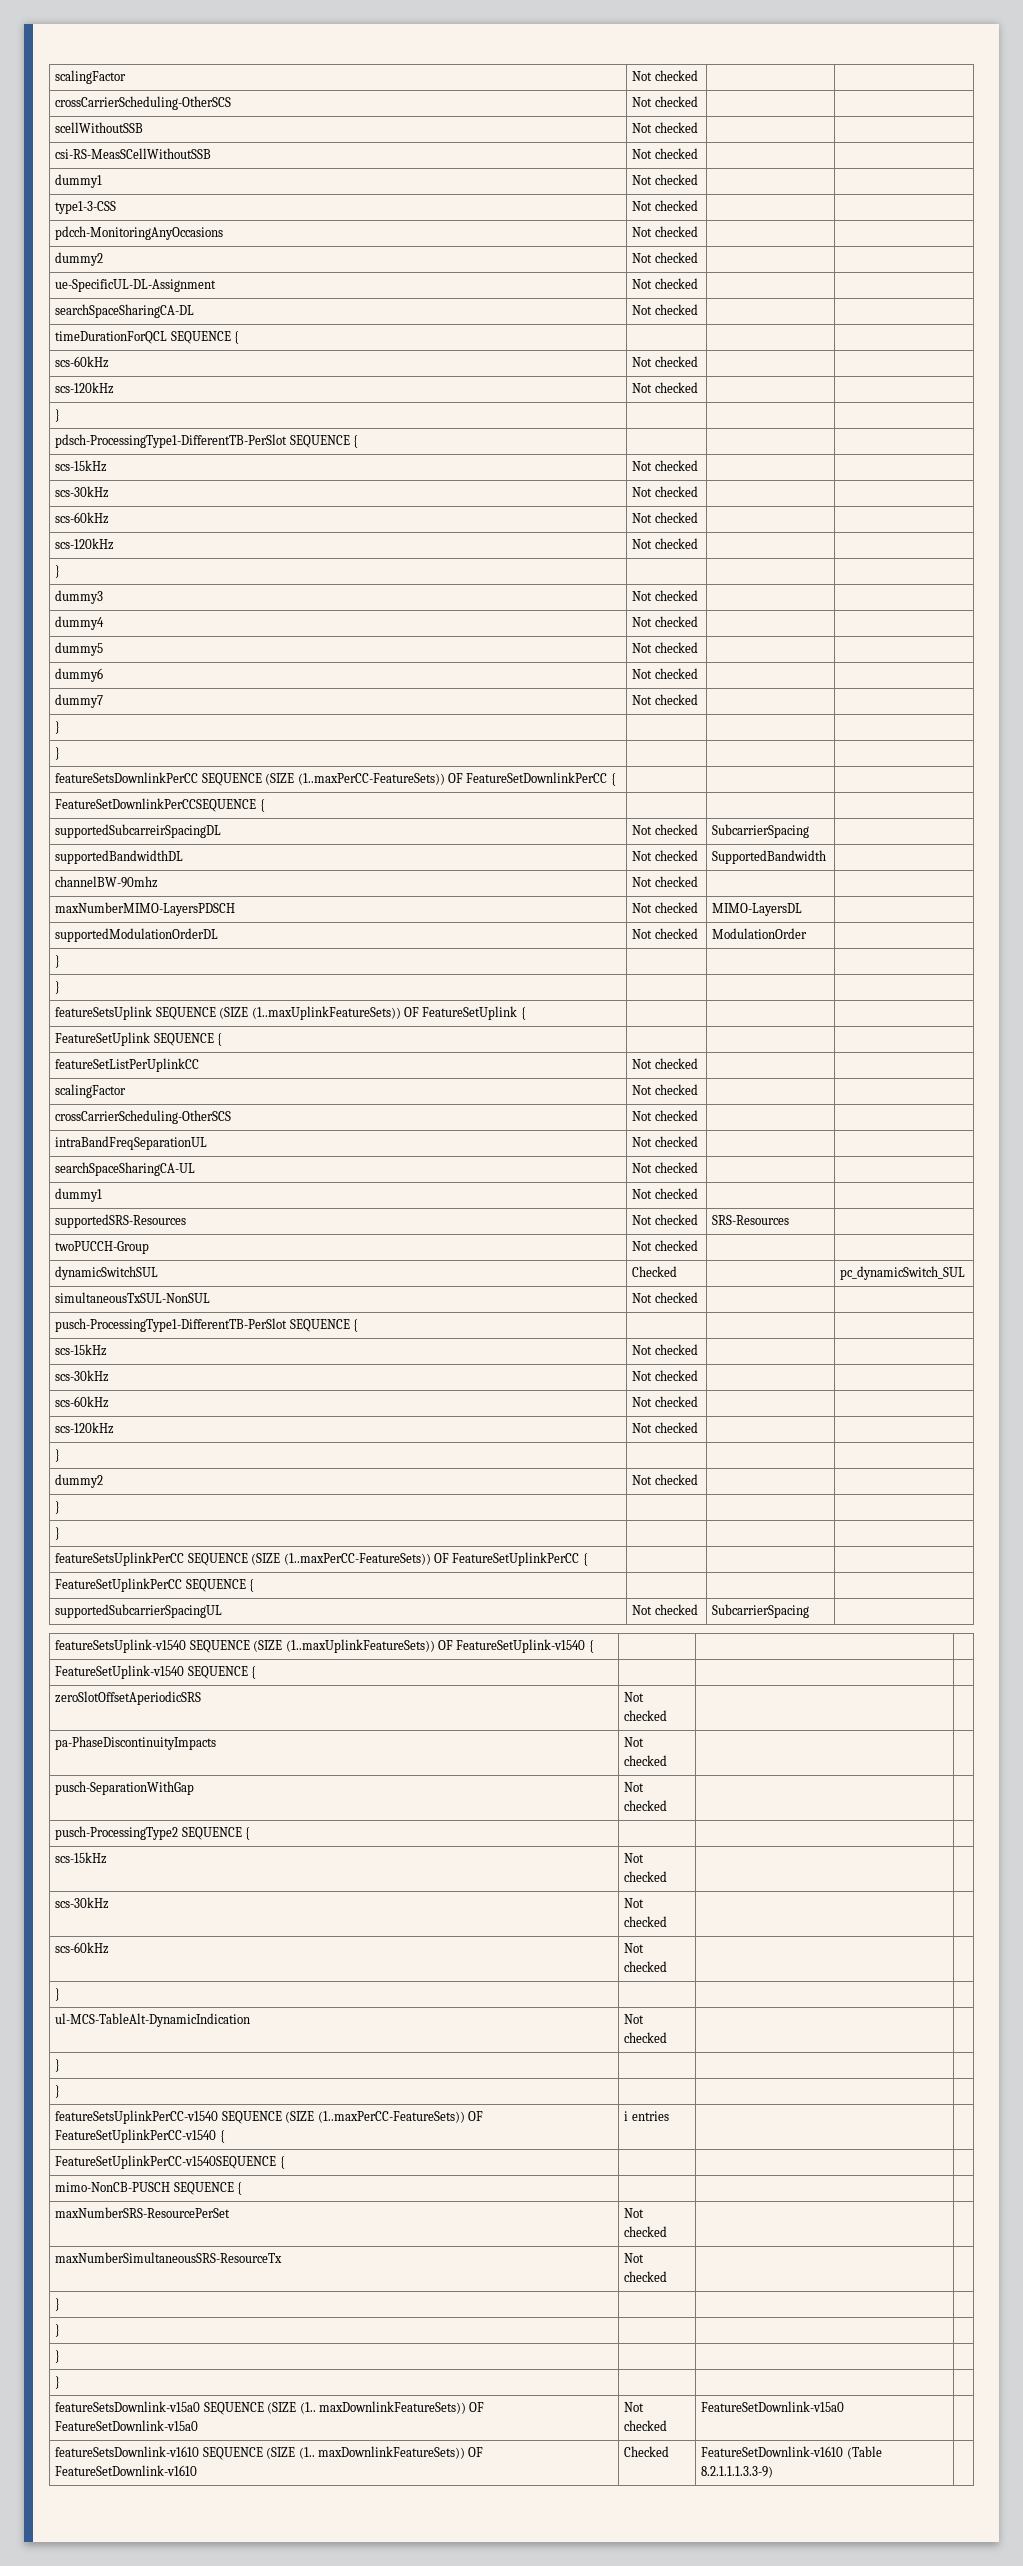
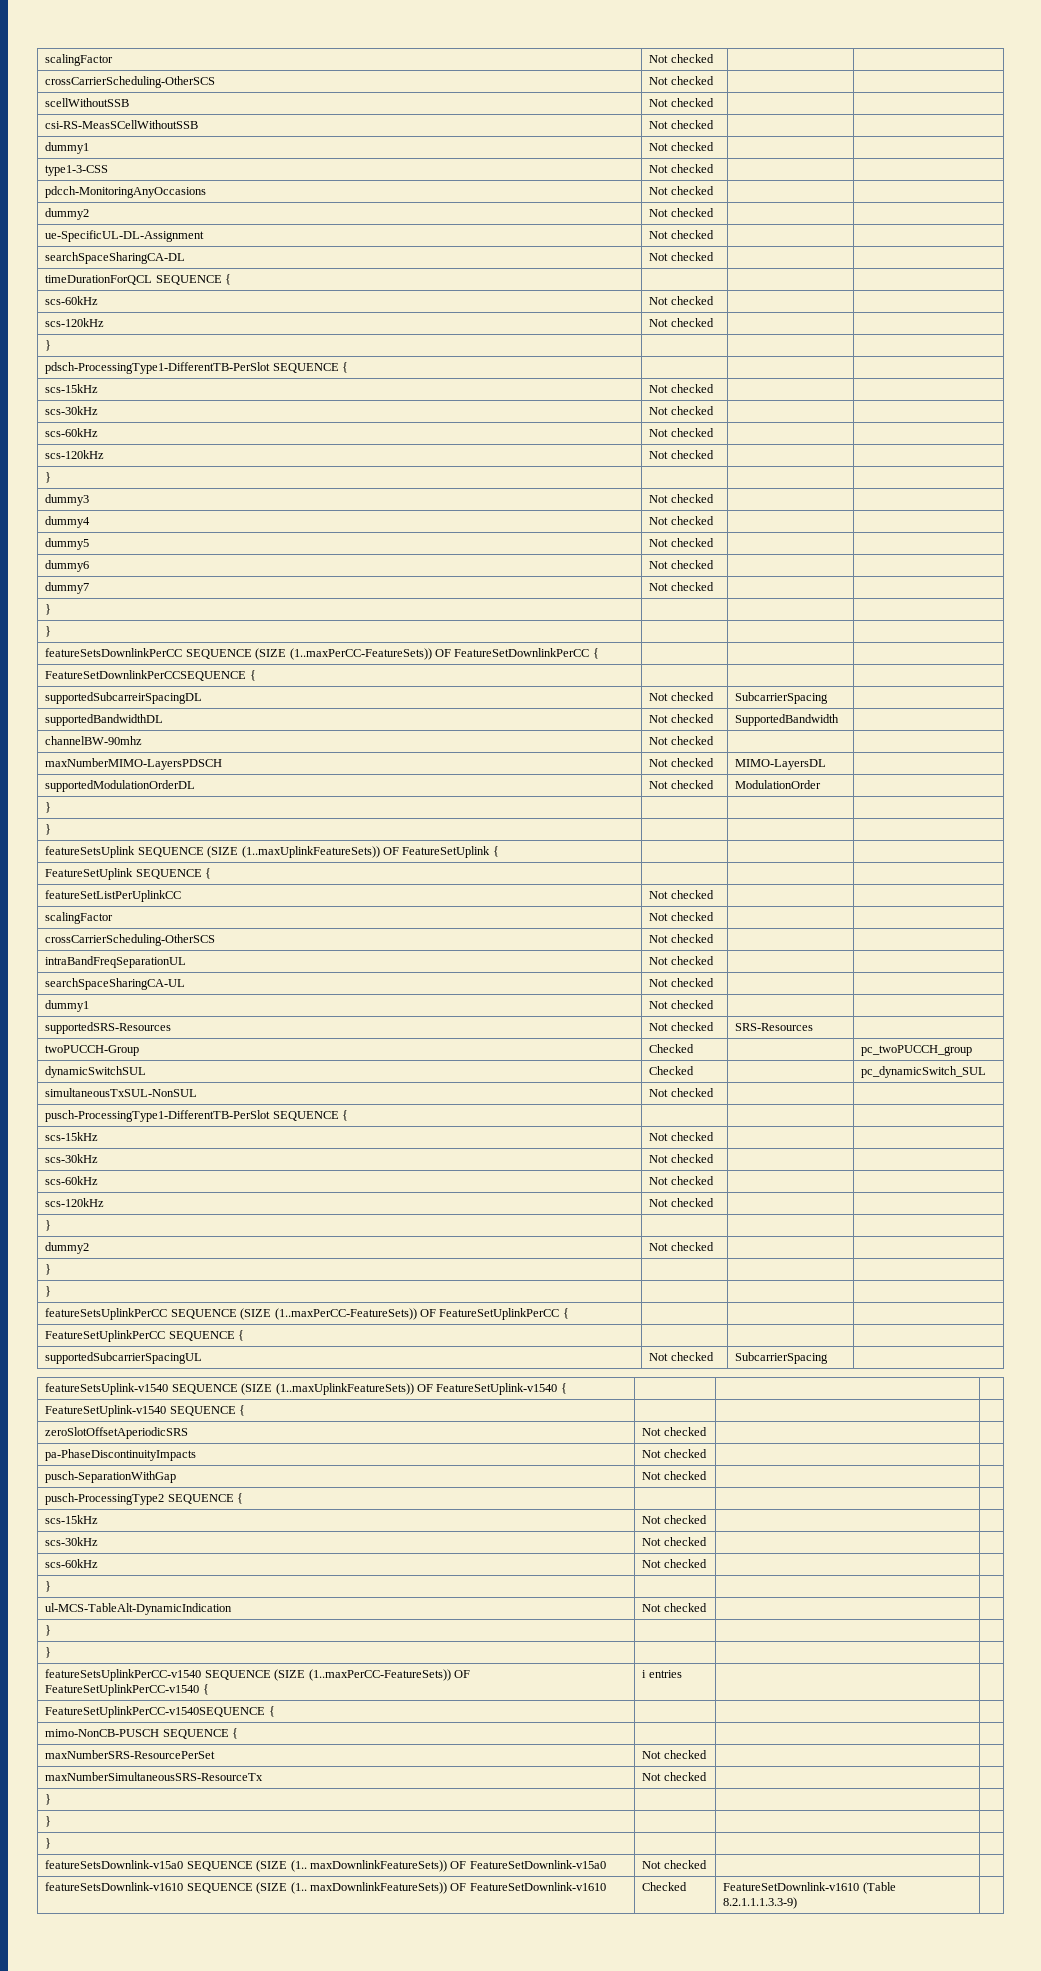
[632,1240,698,1251] Not checked | | -> [649,1044,695,1053] [861,1045,973,1056] Checked | | pc_twoPUCCH_group
[55,2376,61,2389] // } | | | -> (52, 1843) none
[701,2401,845,2412] FeatureSetDownlink-v15a0 -> (707, 1864) none

